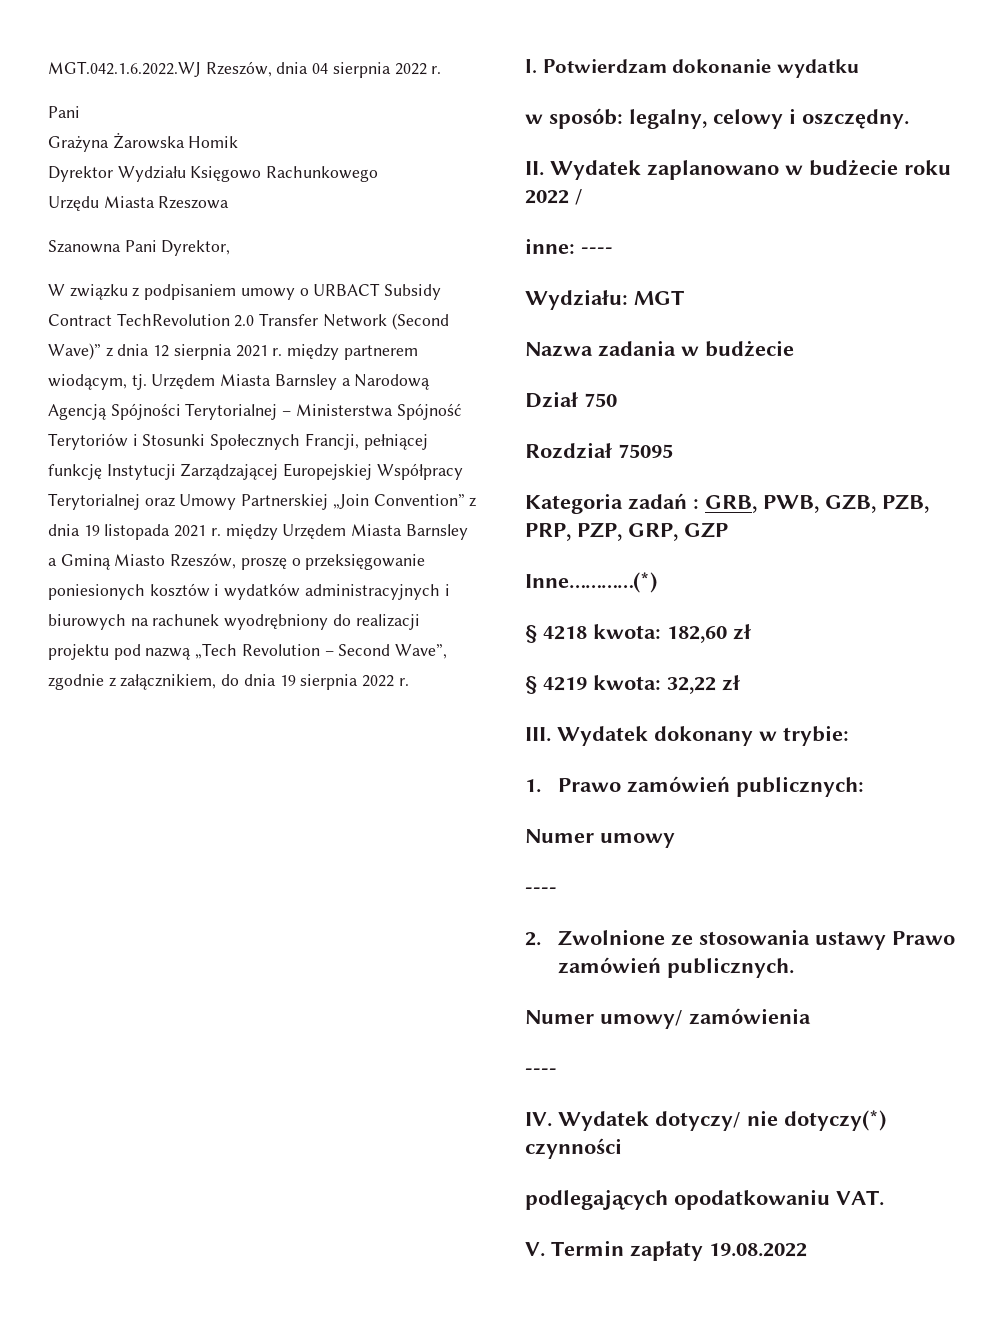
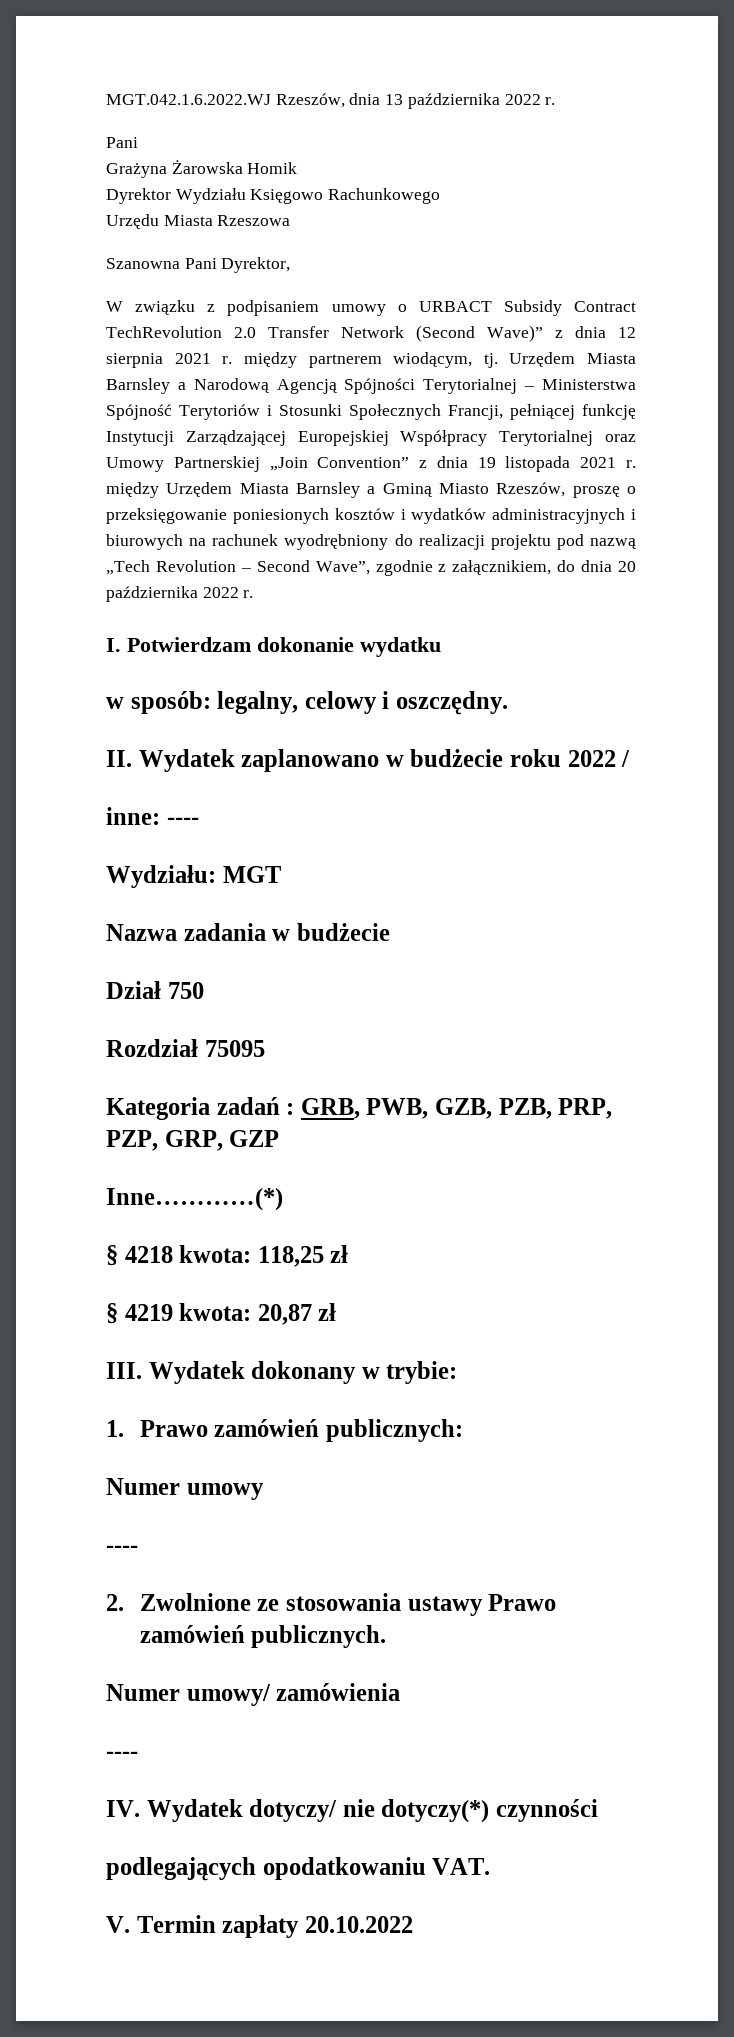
[312,62,391,78] 04 sierpnia -> [385,93,500,109] 13 października
[279,674,359,690] 19 sierpnia -> [617,561,636,572] [106,586,198,602] 20 października
[667,626,727,643] 182,60 -> [257,1246,324,1267] 118,25
[667,677,716,694] 32,22 -> [257,1304,312,1325] 20,87
[709,1243,807,1257] 19.08.2022 -> [304,1916,413,1933] 20.10.2022

